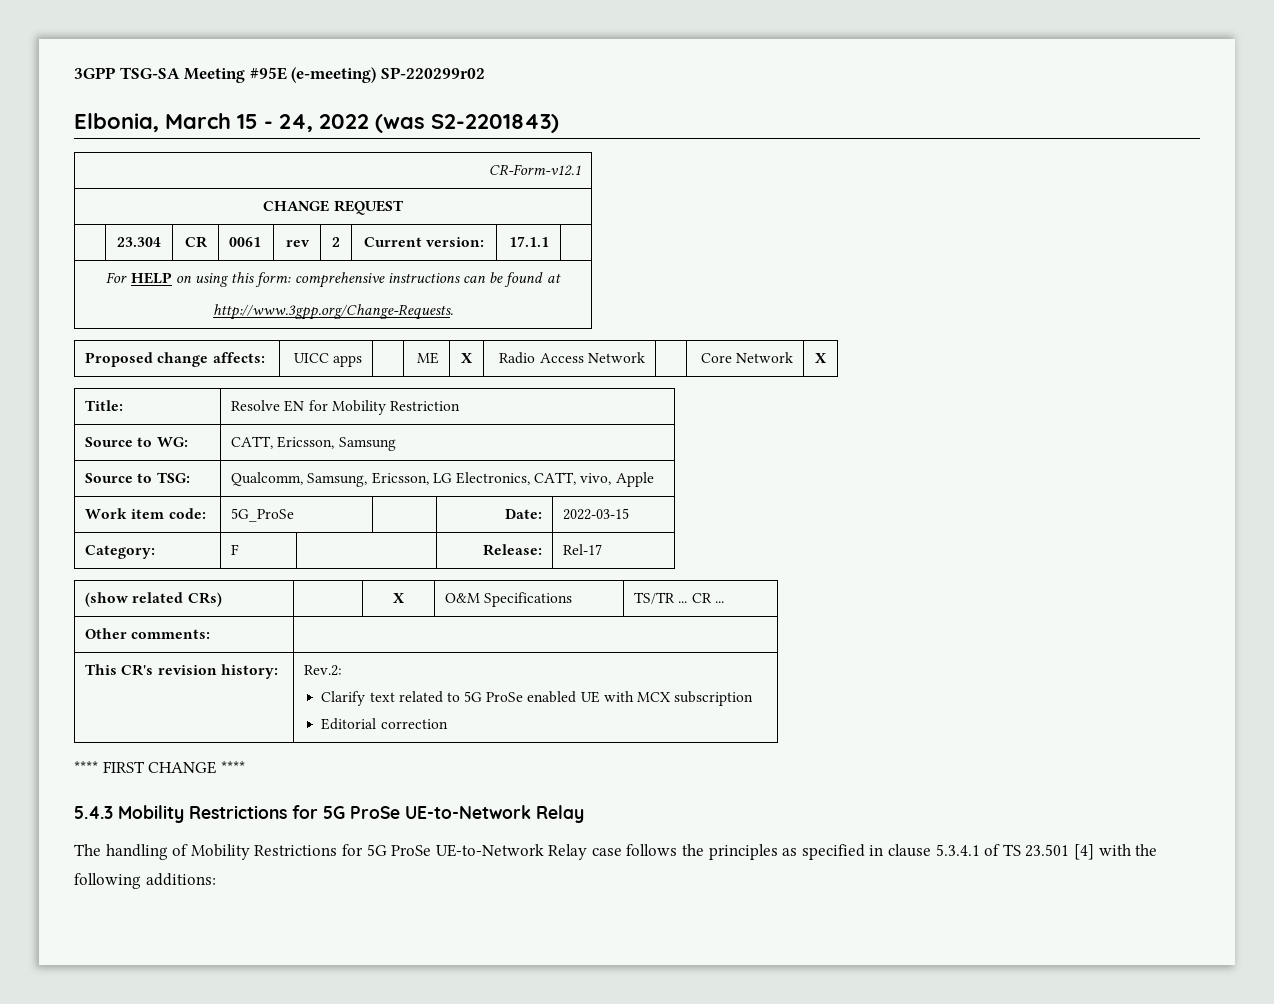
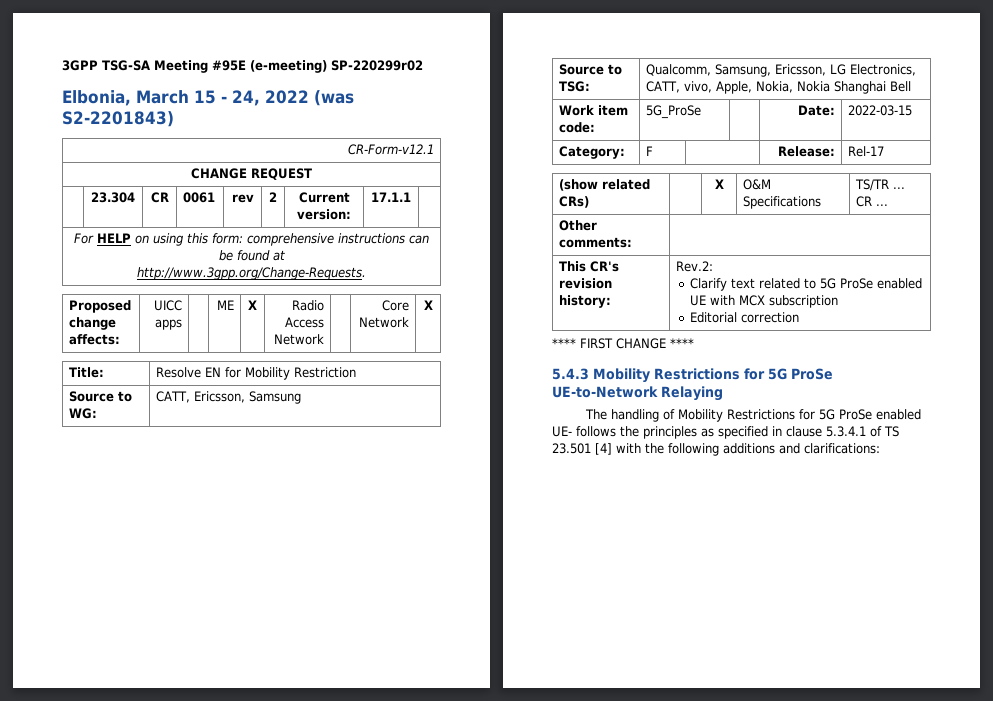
[615,472,654,487] Apple -> [715,81,911,94] Apple, Nokia, Nokia Shanghai Bell
[536,805,584,823] Relay -> [661,386,723,401] Relaying
[435,844,622,860] UE-to-Network Relay case -> [875,409,921,420] [552,426,572,437] enabled UE-
[145,873,216,886] additions: -> [723,443,880,454] additions and clarifications:

